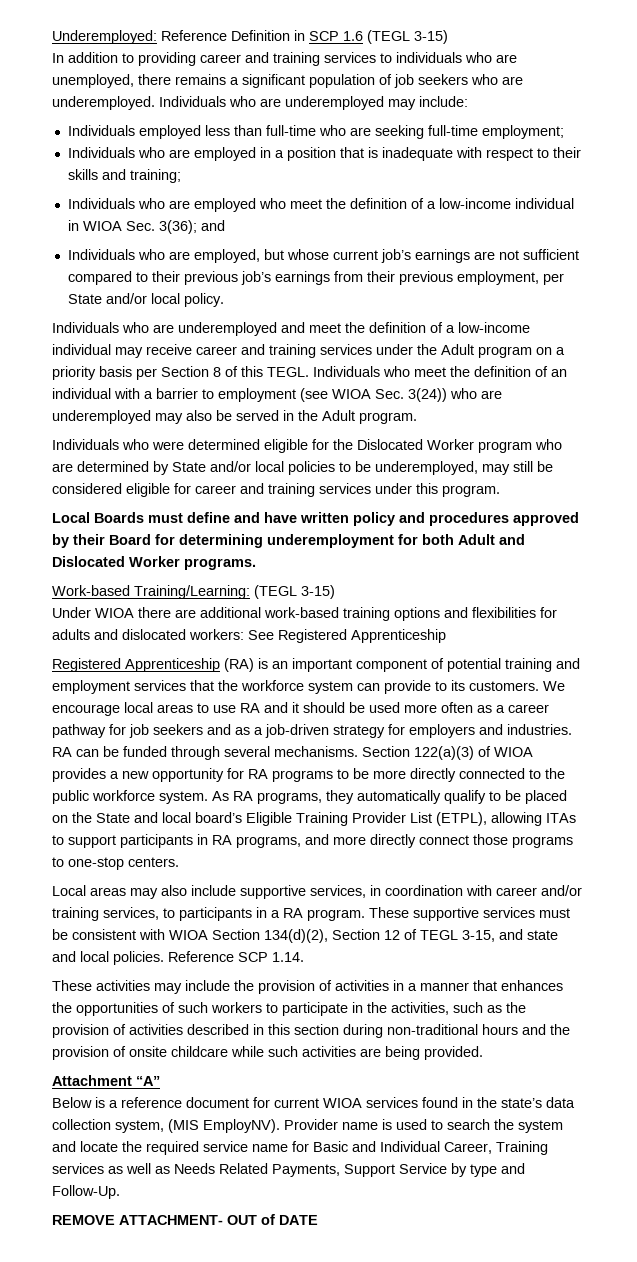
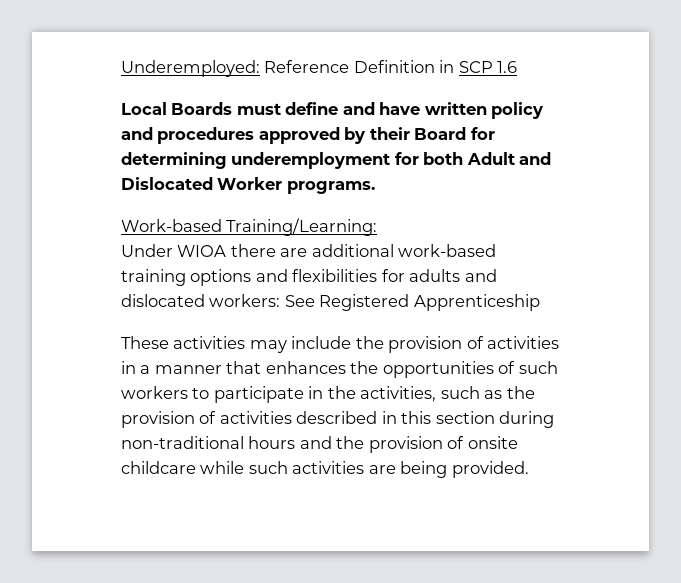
[367,30,448,44] [52,52,517,66] [52,74,523,88] [52,96,468,110] [67,125,564,139] [67,147,581,161] [67,169,181,183] [67,198,574,212] [67,220,225,234] [67,249,579,263] [67,271,564,285] [67,293,224,307] [52,322,530,336] [52,344,565,358] [52,366,567,380] [52,388,502,402] [52,410,417,424] [52,439,562,453] [52,461,553,475] [52,483,500,497] (TEGL 3-15) // In addition to providing career and training services to individuals who are unemployed, there remains a significant population of job seekers who are underemployed. Individuals who are underemployed may include: // Individuals employed less than full-time who are seeking full-time employment; // Individuals who are employed in a position that is inadequate with respect to their skills and training; // Individuals who are employed who meet the definition of a low-income individual in WIOA Sec. 3(36); and // Individuals who are employed, but whose current job’s earnings are not sufficient compared to their previous job’s earnings from their previous employment, per State and/or local policy. // Individuals who are underemployed and meet the definition of a low-income individual may receive career and training services under the Adult program on a priority basis per Section 8 of this TEGL. Individuals who meet the definition of an individual with a barrier to employment (see WIOA Sec. 3(24)) who are underemployed may also be served in the Adult program. // Individuals who were determined eligible for the Dislocated Worker program who are determined by State and/or local policies to be underemployed, may still be considered eligible for career and training services under this program. -> (518, 67) none
[254,585,335,599] (TEGL 3-15) -> (378, 227) none
[52,658,580,672] [52,680,565,694] [52,702,549,716] [52,724,572,738] [52,746,533,760] [52,768,565,782] [52,790,567,804] [52,812,576,826] [52,834,573,848] [52,857,179,870] [52,885,582,899] [52,907,570,921] [52,929,558,943] [52,951,304,965] // Registered Apprenticeship (RA) is an important component of potential training and employment services that the workforce system can provide to its customers. We encourage local areas to use RA and it should be used more often as a career pathway for job seekers and as a job-driven strategy for employers and industries. RA can be funded through several mechanisms. Section 122(a)(3) of WIOA provides a new opportunity for RA programs to be more directly connected to the public workforce system. As RA programs, they automatically qualify to be placed on the State and local board’s Eligible Training Provider List (ETPL), allowing ITAs to support participants in RA programs, and more directly connect those programs to one-stop centers. // Local areas may also include supportive services, in coordination with career and/or training services, to participants in a RA program. These supportive services must be consistent with WIOA Section 134(d)(2), Section 12 of TEGL 3-15, and state and local policies. Reference SCP 1.14. -> (540, 302) none
[52,1075,160,1086] [52,1097,575,1108] [52,1119,563,1133] [52,1141,548,1155] [52,1163,525,1177] [52,1185,120,1199] [52,1214,318,1225] // Attachment “A” // Below is a reference document for current WIOA services found in the state’s data collection system, (MIS EmployNV). Provider name is used to search the system and locate the required service name for Basic and Individual Career, Training services as well as Needs Related Payments, Support Service by type and Follow-Up. // REMOVE ATTACHMENT- OUT of DATE -> (529, 469) none

